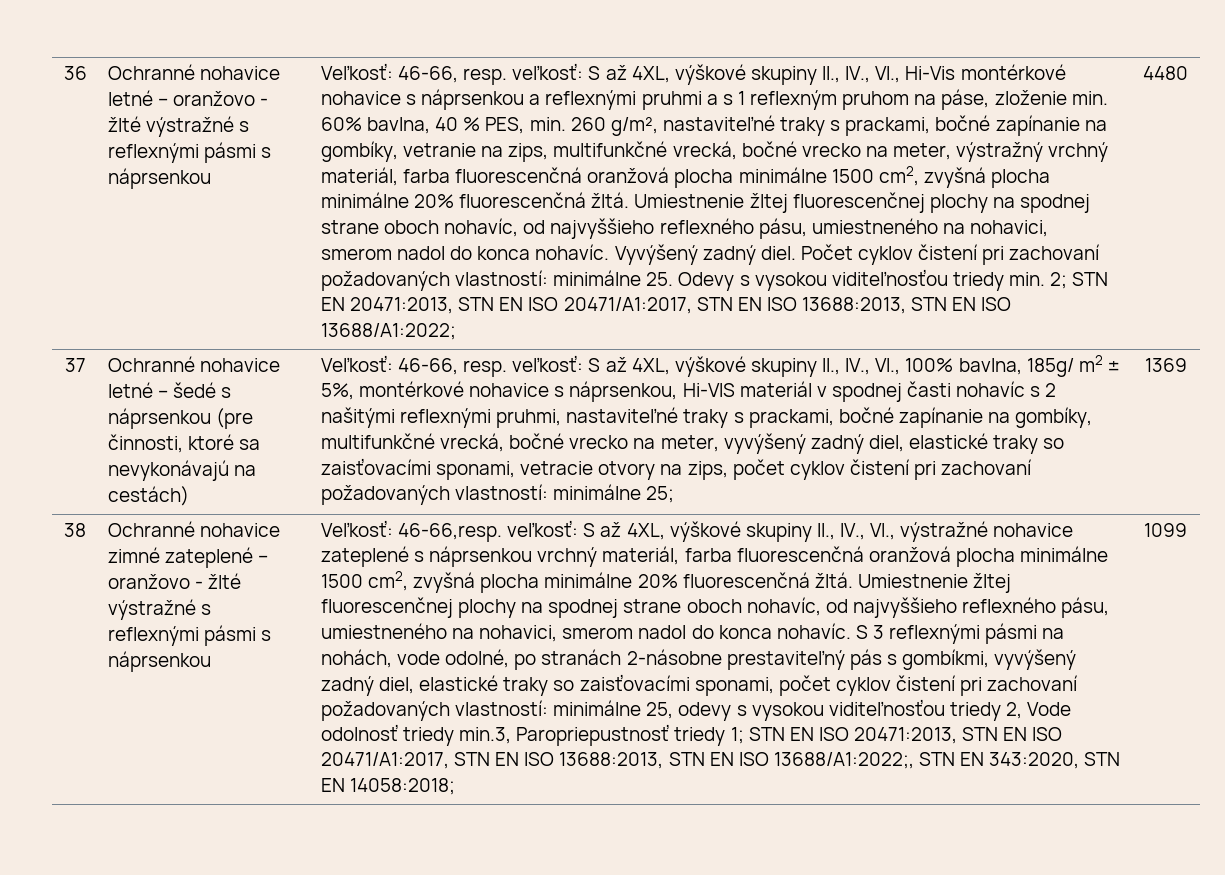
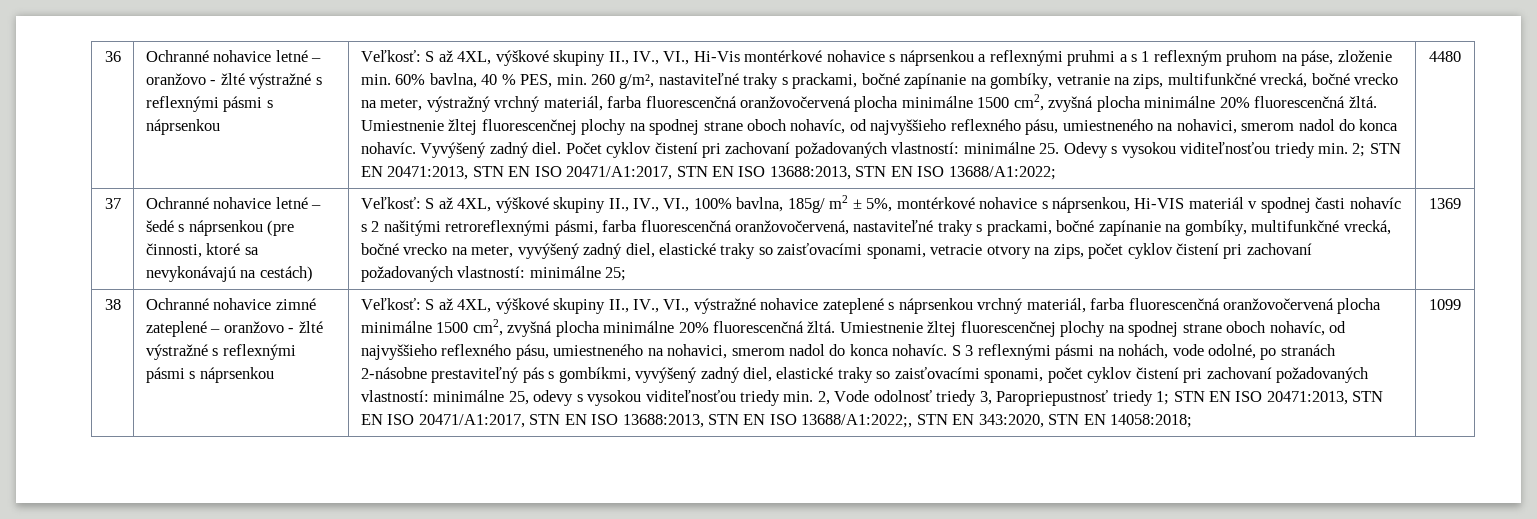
[398,63,584,85] 46-66, resp. veľkosť: -> (421, 56) none
[587,167,670,183] oranžová -> [739,96,851,108] oranžovočervená
[398,355,584,377] 46-66, resp. veľkosť: -> (421, 203) none
[400,408,562,428] reflexnými pruhmi, -> [445,220,849,236] retroreflexnými pásmi, farba fluorescenčná oranžovočervená,
[398,520,579,542] 46-66,resp. veľkosť: -> (421, 304) none
[868,546,951,562] oranžová -> [1222,298,1334,310] oranžovočervená
(1001, 711) none -> [783,391,814,402] min.
[459,727,512,744] min.3, -> [979,391,992,405] 3,

